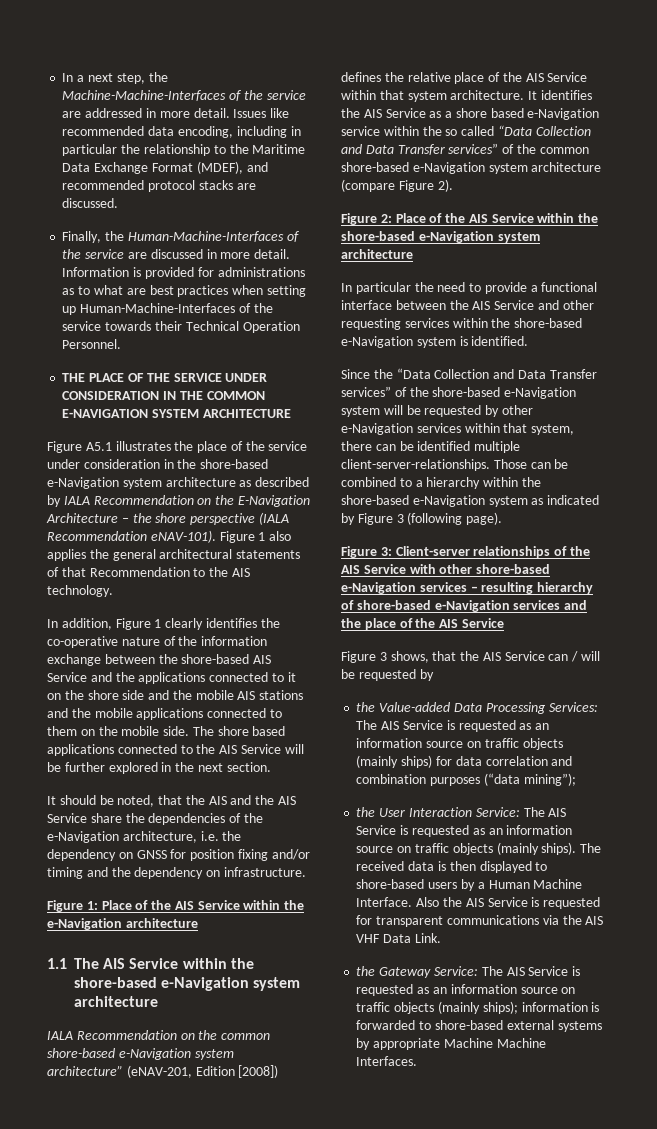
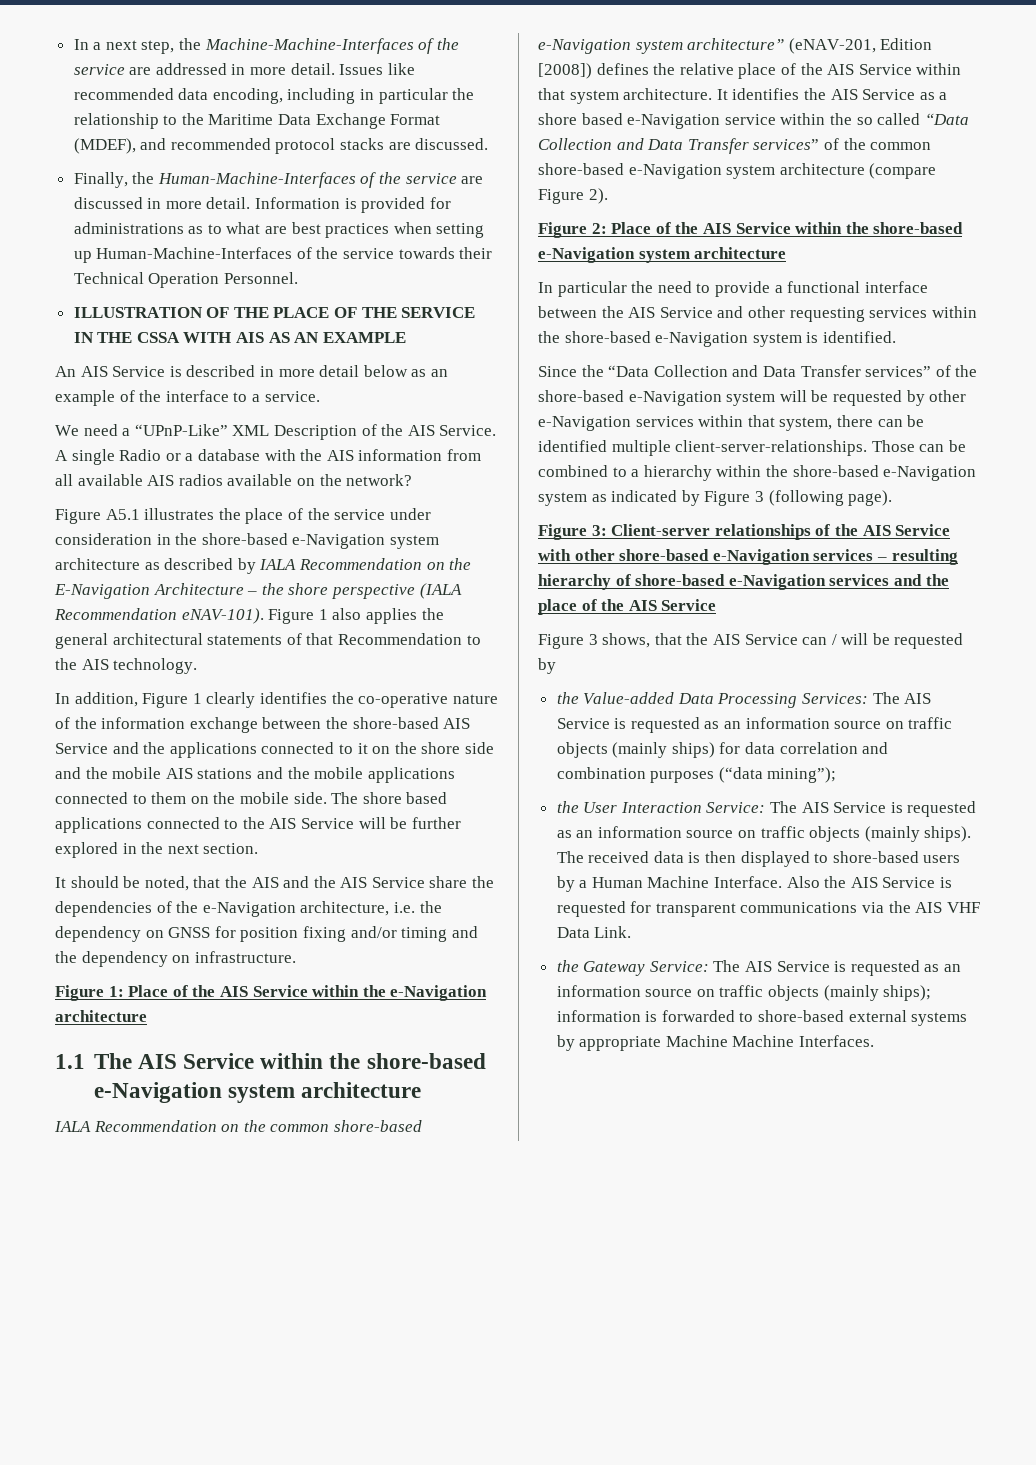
(122, 344) none -> [73,307,230,318] ILLUSTRATION OF
[225,373,268,382] [62,391,265,400] [62,409,291,418] UNDER CONSIDERATION IN THE COMMON E-NAVIGATION SYSTEM ARCHITECTURE -> [73,332,406,343] [55,365,448,377] [55,390,320,406] [55,424,497,440] [55,449,481,465] [55,474,413,486] IN THE CSSA WITH AIS AS AN EXAMPLE // An AIS Service is described in more detail below as an example of the interface to a service. // We need a “UPnP-Like” XML Description of the AIS Service. A single Radio or a database with the AIS information from all available AIS radios available on the network?

